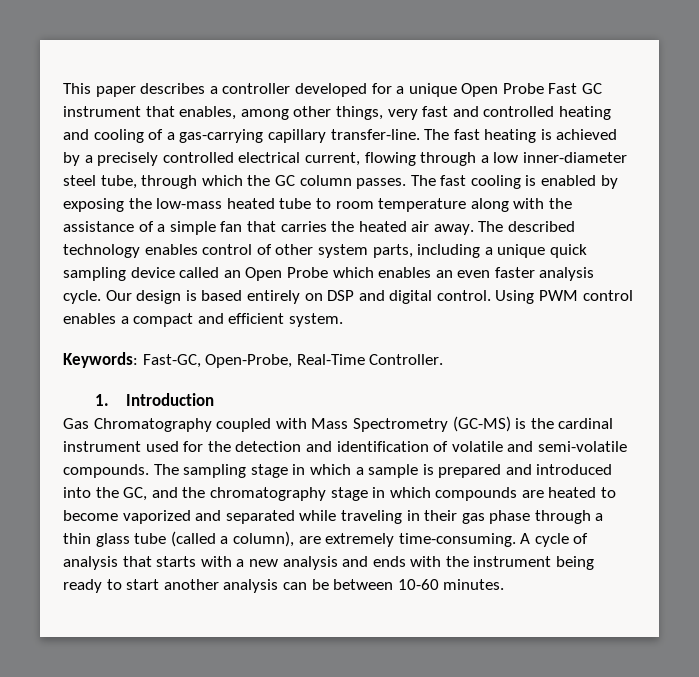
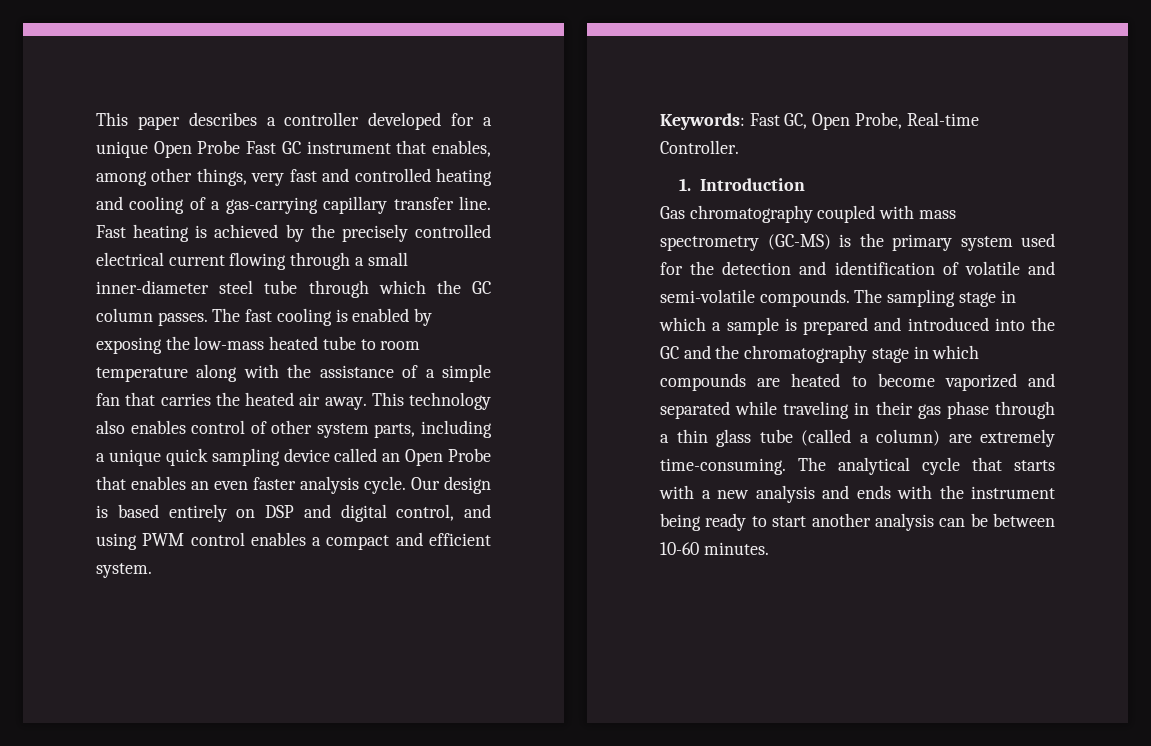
[330,129,480,140] transfer-line. The fast -> [393,196,492,210] [96,225,126,238] transfer line. Fast
[84,155,93,163] a -> [310,224,335,238] the
[304,152,360,166] current, -> [168,255,225,266] current
[493,152,519,163] low -> [367,252,408,266] small
[100,175,137,189] tube, -> [264,280,298,294] tube
[478,221,576,232] [63,244,140,258] The described technology -> [371,392,491,410] [96,420,125,434] This technology also
[332,267,374,278] which -> [96,476,126,490] that
[436,290,535,304] control. Using -> [396,504,491,521] [96,533,137,550] control, and using
[142,354,365,368] Fast-GC, Open-Probe, Real-Time -> [749,112,979,130] Fast GC, Open Probe, Real-time
[93,418,212,432] Chromatography -> [689,205,813,223] chromatography
[311,418,448,432] Mass Spectrometry -> [918,210,956,219] [660,236,759,251] mass spectrometry
[558,418,614,429] [63,441,141,452] cardinal instrument -> [892,234,1013,251] primary system
[123,487,148,501] GC, -> [660,346,679,359] GC
[232,531,294,547] column), -> [876,429,940,446] column)
[520,533,589,547] [63,556,118,570] A cycle of analysis -> [798,457,960,475] The analytical cycle

